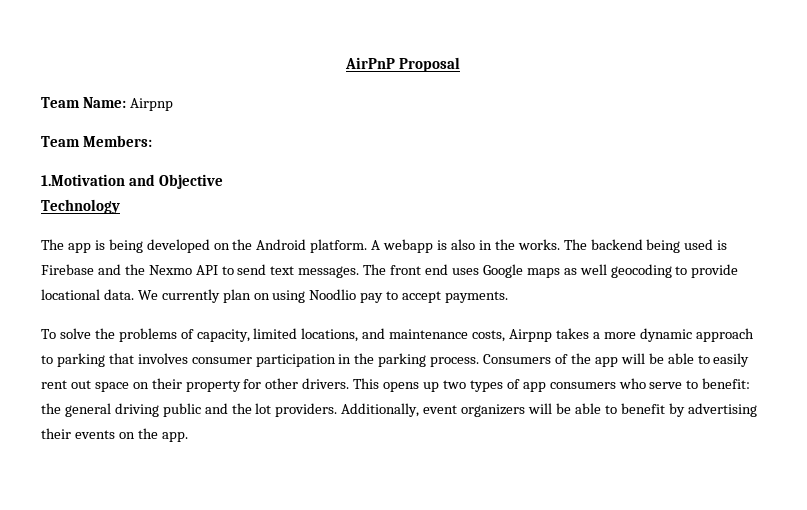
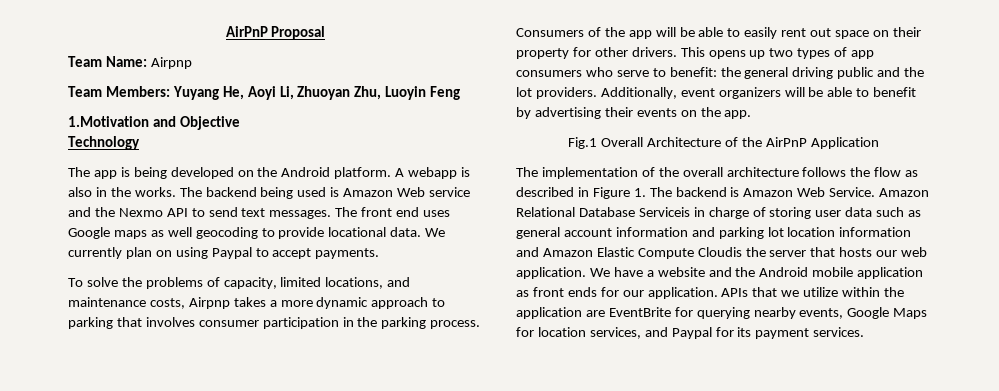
(152, 141) none -> [172,86,461,100] Yuyang He, Aoyi Li, Zhuoyan Zhu, Luoyin Feng
[41,264,94,275] Firebase -> [343,187,471,197] Amazon Web service
[309,289,384,303] Noodlio pay -> [211,247,252,259] Paypal
(188, 437) none -> [568,137,879,149] [516,167,919,179] [516,187,930,199] [516,207,922,219] [516,227,912,239] [516,247,928,259] [516,267,924,279] [516,287,905,299] [516,307,928,319] [516,327,865,339] // Fig.1 Overall Architecture of the AirPnP Application // The implementation of the overall architecture follows the flow as described in Figure 1. The backend is Amazon Web Service. Amazon Relational Database Serviceis in charge of storing user data such as general account information and parking lot location information and Amazon Elastic Compute Cloudis the server that hosts our web application. We have a website and the Android mobile application as front ends for our application. APIs that we utilize within the application are EventBrite for querying nearby events, Google Maps for location services, and Paypal for its payment services.

